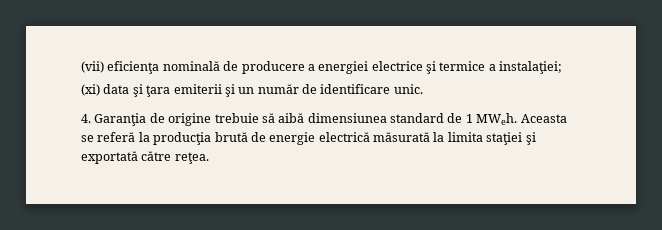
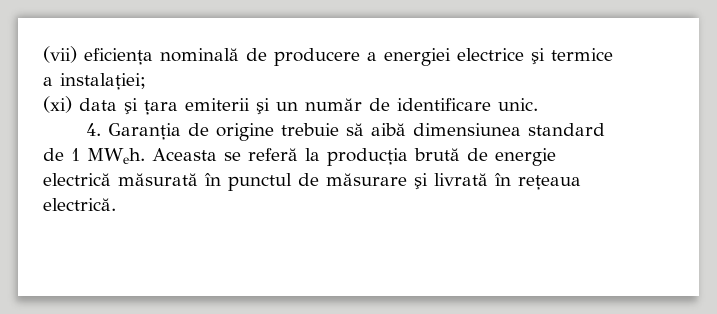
[433,132,536,145] [81,151,209,164] la limita staţiei şi exportată către reţea. -> [204,173,581,191] [43,198,116,211] în punctul de măsurare şi livrată în reţeaua electrică.

